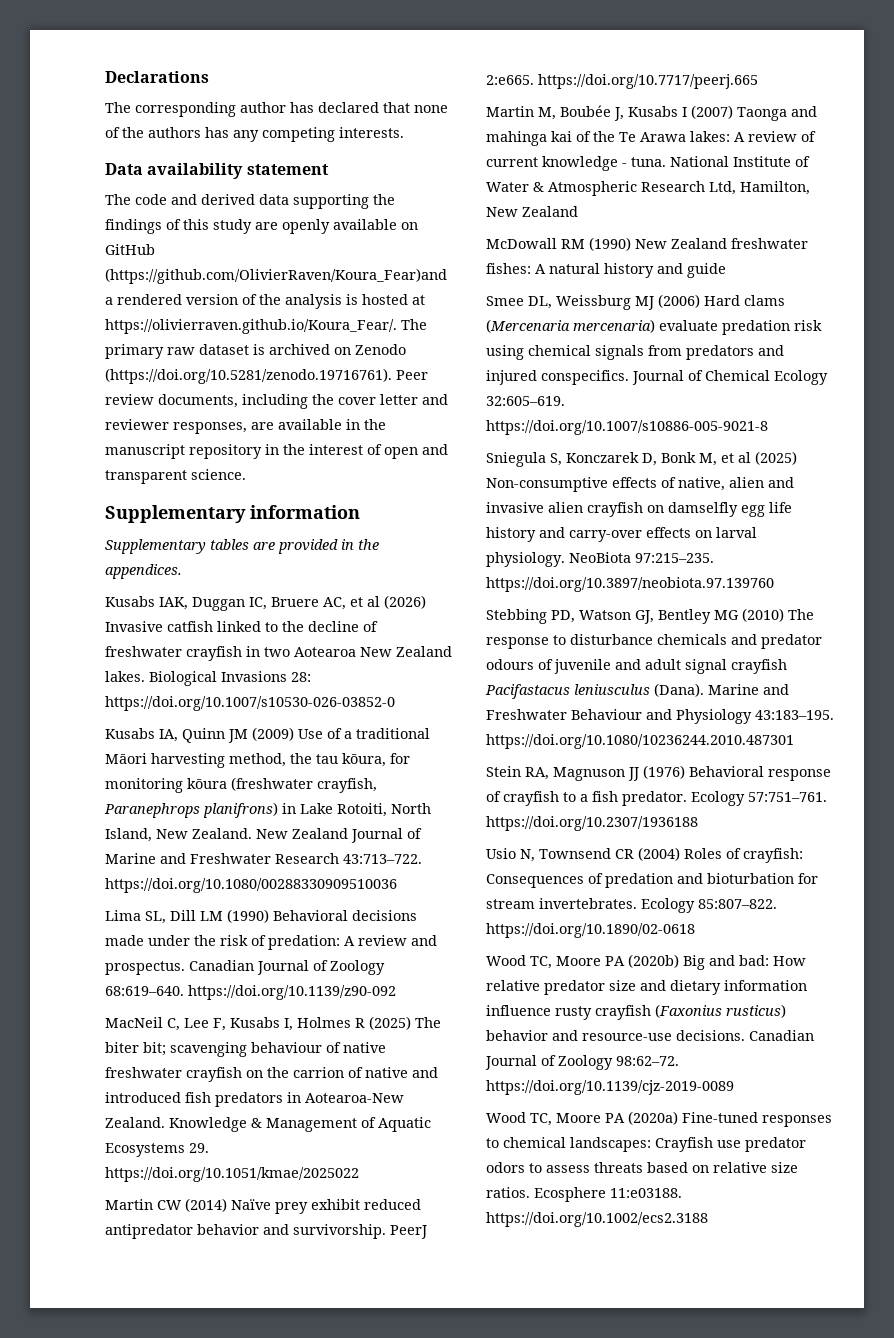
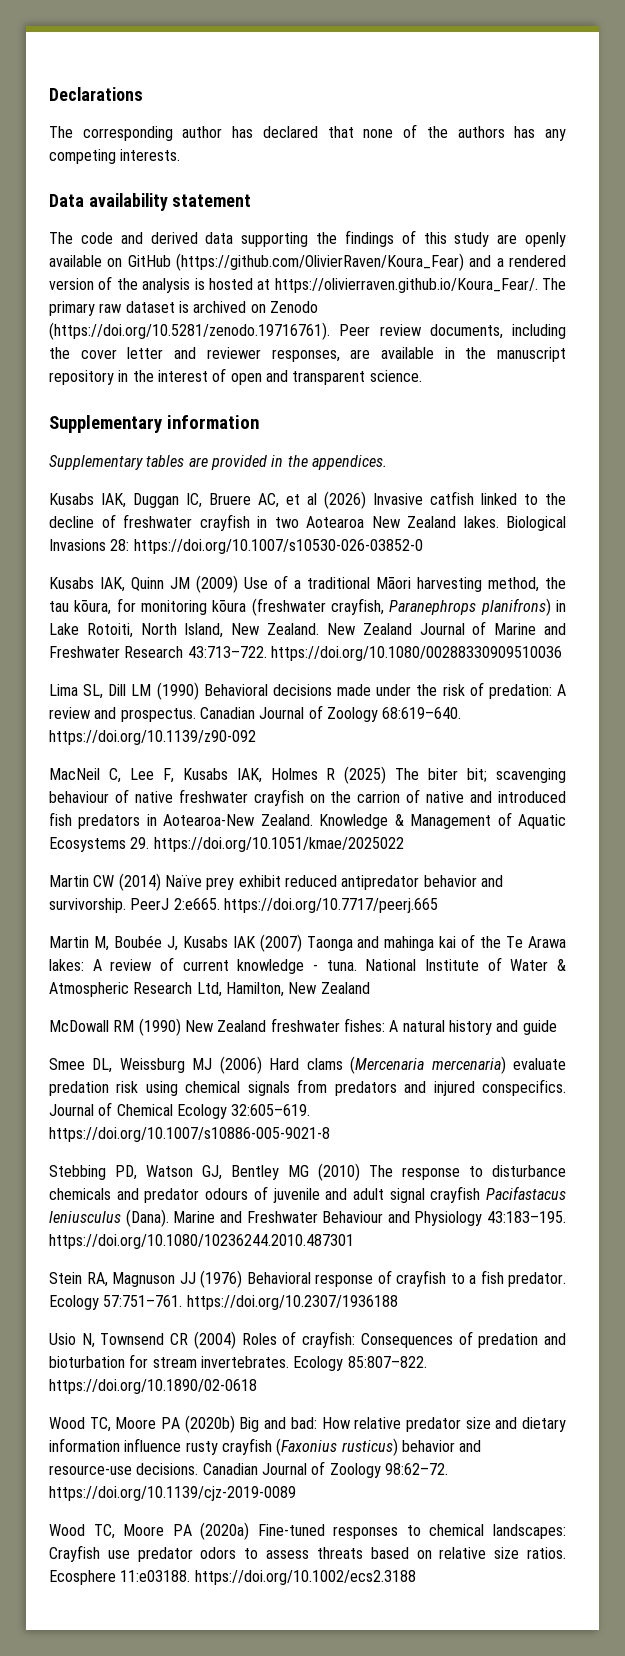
[105,268,447,284] (https://github.com/OlivierRaven/Koura_Fear)and -> [176,253,492,271] (https://github.com/OlivierRaven/Koura_Fear) and
[159,729,178,742] IA, -> [100,577,125,592] IAK,
[284,1018,293,1031] I, -> [236,768,262,783] IAK,
[682,107,687,117] I -> [232,936,256,948] IAK
[486,451,797,467] [486,477,794,492] [486,502,792,517] [486,527,757,542] [486,552,714,567] [486,577,774,592] // Sniegula S, Konczarek D, Bonk M, et al (2025) Non-consumptive effects of native, alien and invasive alien crayfish on damselfly egg life history and carry-over effects on larval physiology. NeoBiota 97:215–235. https://doi.org/10.3897/neobiota.97.139760 -> (330, 1134) none

